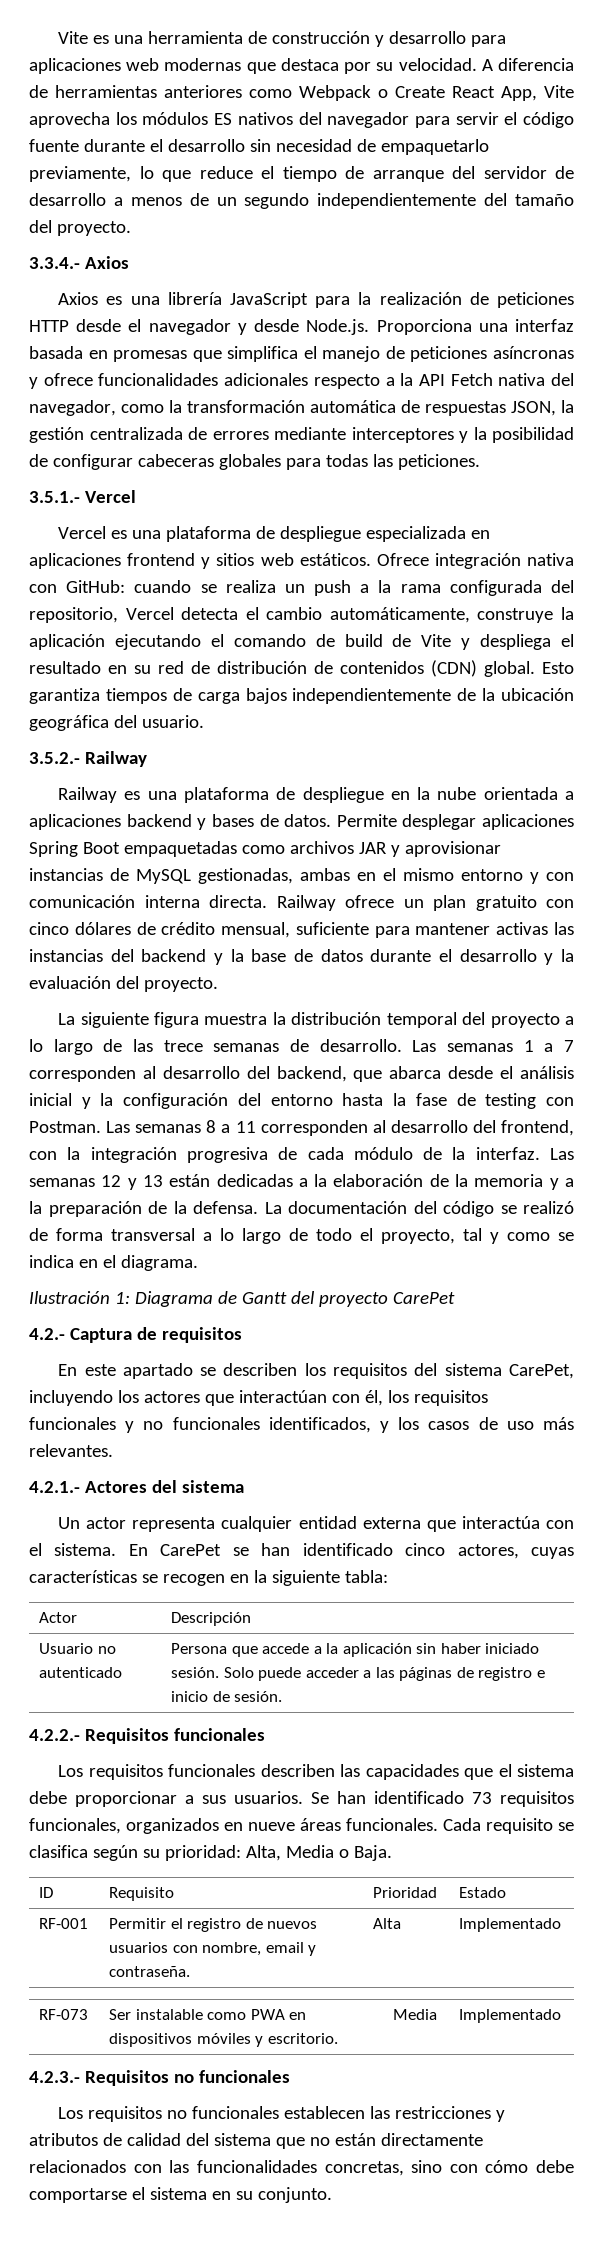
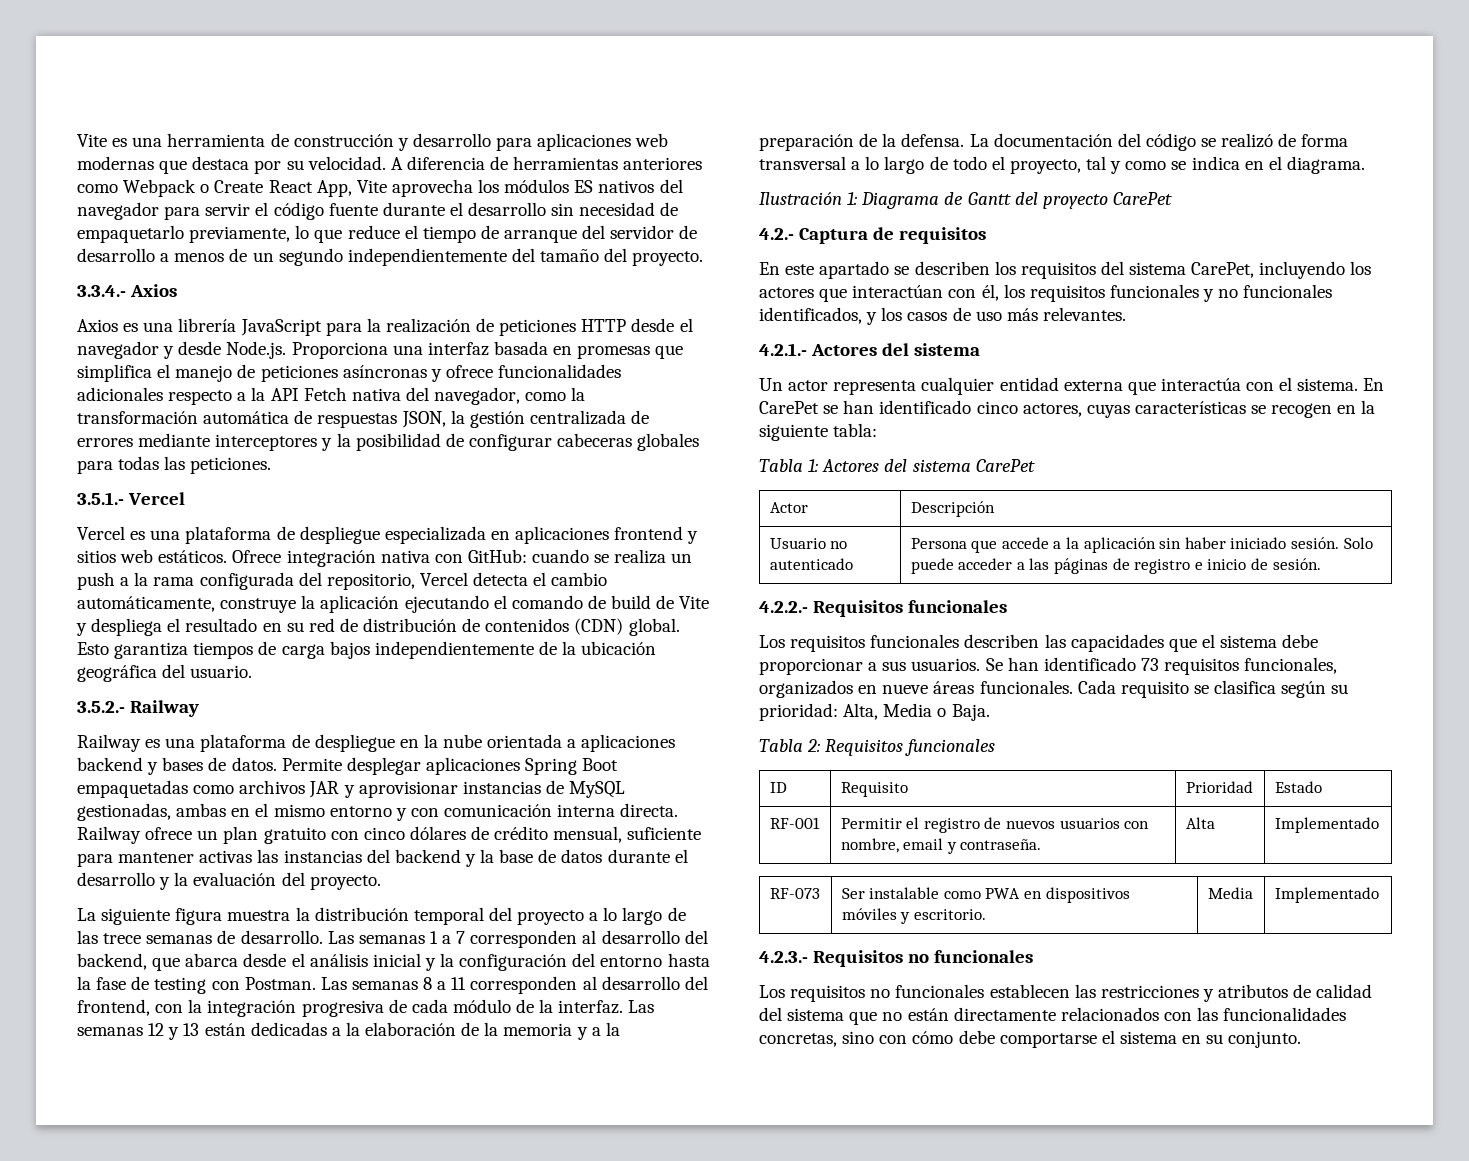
(388, 1576) none -> [759,459,1035,472] // Tabla 1: Actores del sistema CarePet
(392, 1853) none -> [759,739,996,756] // Tabla 2: Requisitos funcionales

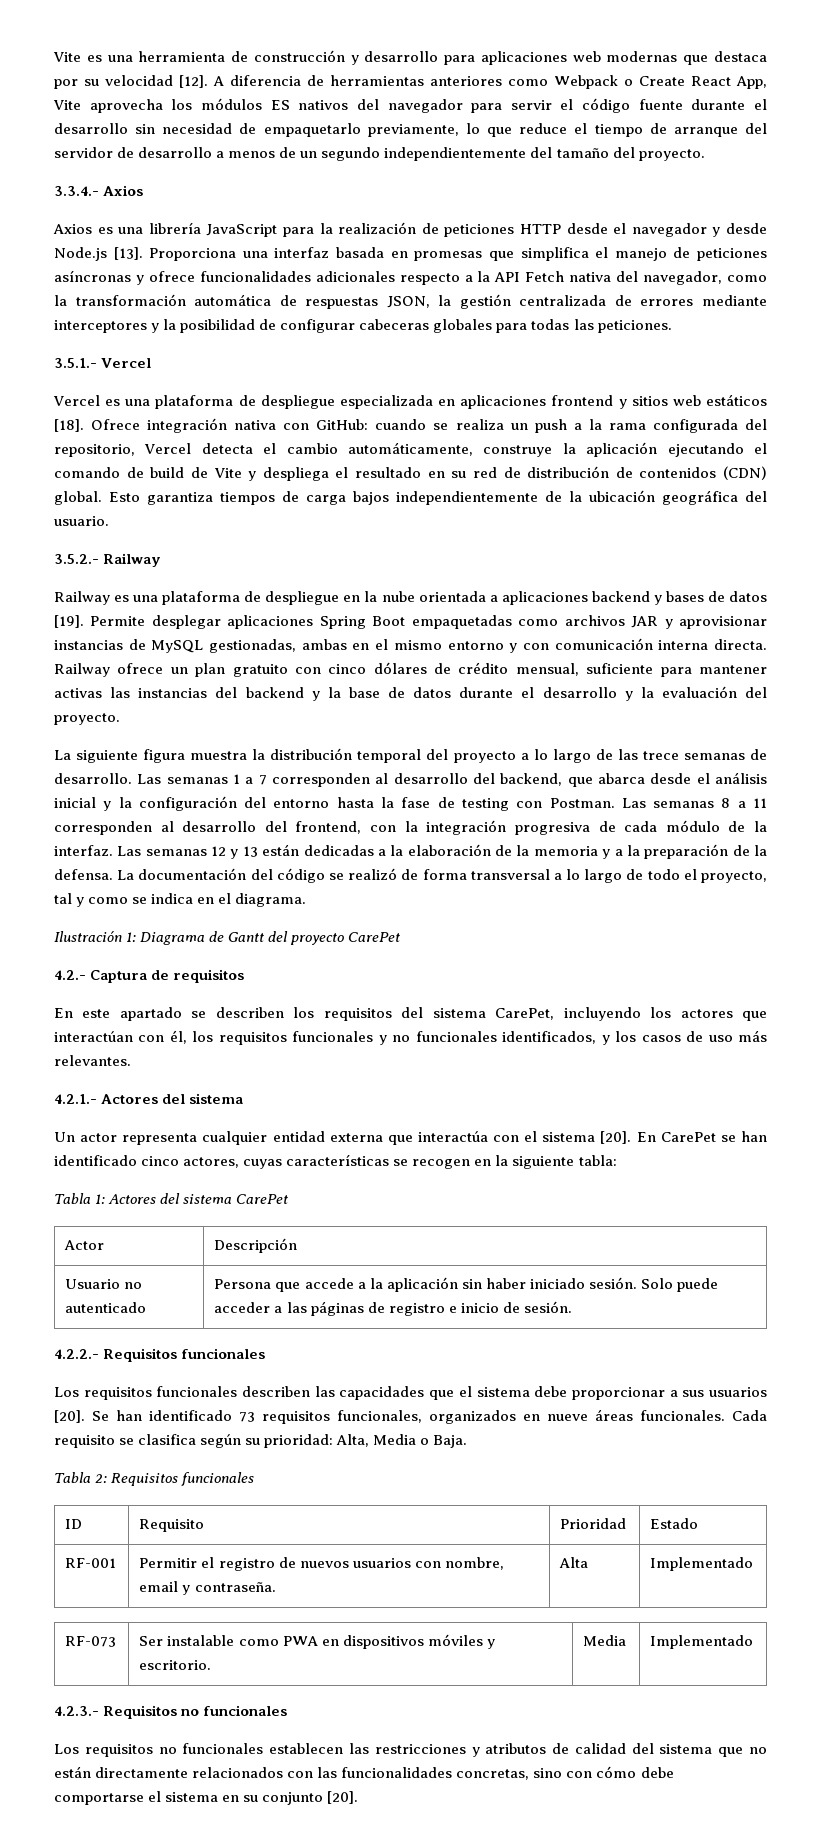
[307,156,386,170] velocidad. -> [105,75,208,88] velocidad [12].
[226,341,287,359] Node.js. -> [54,247,143,261] Node.js [13].
[158,550,228,563] estáticos. -> [706,394,768,406] [54,419,84,432] estáticos [18].
[231,757,277,771] datos. -> [729,591,767,602] [54,615,84,628] datos [19].
[1297,378,1359,391] sistema. -> [542,1131,632,1144] sistema [20].
[911,658,981,671] usuarios. -> [709,1387,768,1397] [54,1410,85,1423] usuarios [20].
[1228,1031,1302,1048] conjunto. -> [262,1791,359,1805] conjunto [20].

